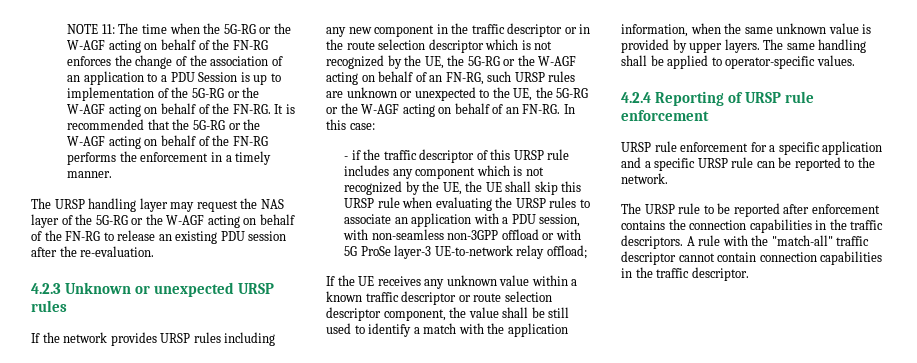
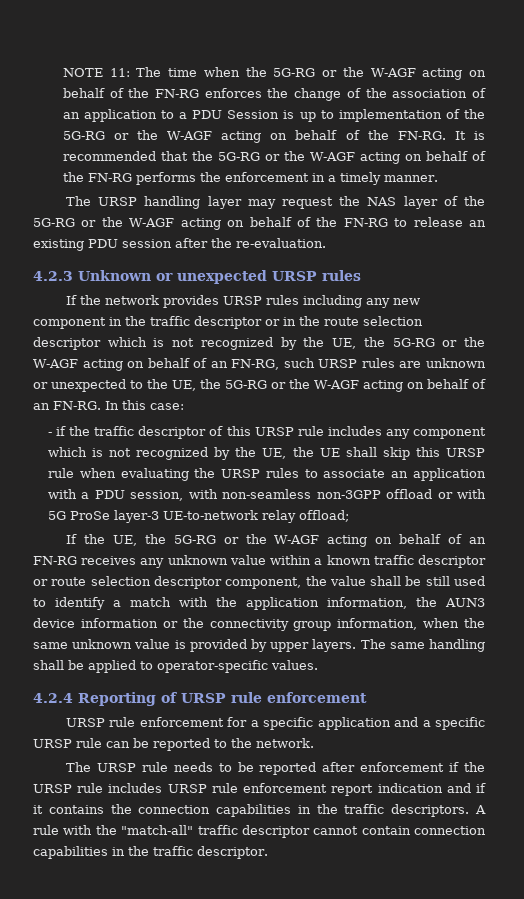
[358,276,375,286] UE -> [112,534,486,547] [33,556,77,565] UE, the 5G-RG or the W-AGF acting on behalf of an FN-RG
(688, 30) none -> [416,597,485,607] [33,618,418,631] the AUN3 device information or the connectivity group information,
(701, 208) none -> [173,762,213,772] needs
(880, 209) none -> [449,762,486,772] [33,783,487,796] [33,805,43,814] if the URSP rule includes URSP rule enforcement report indication and if it

